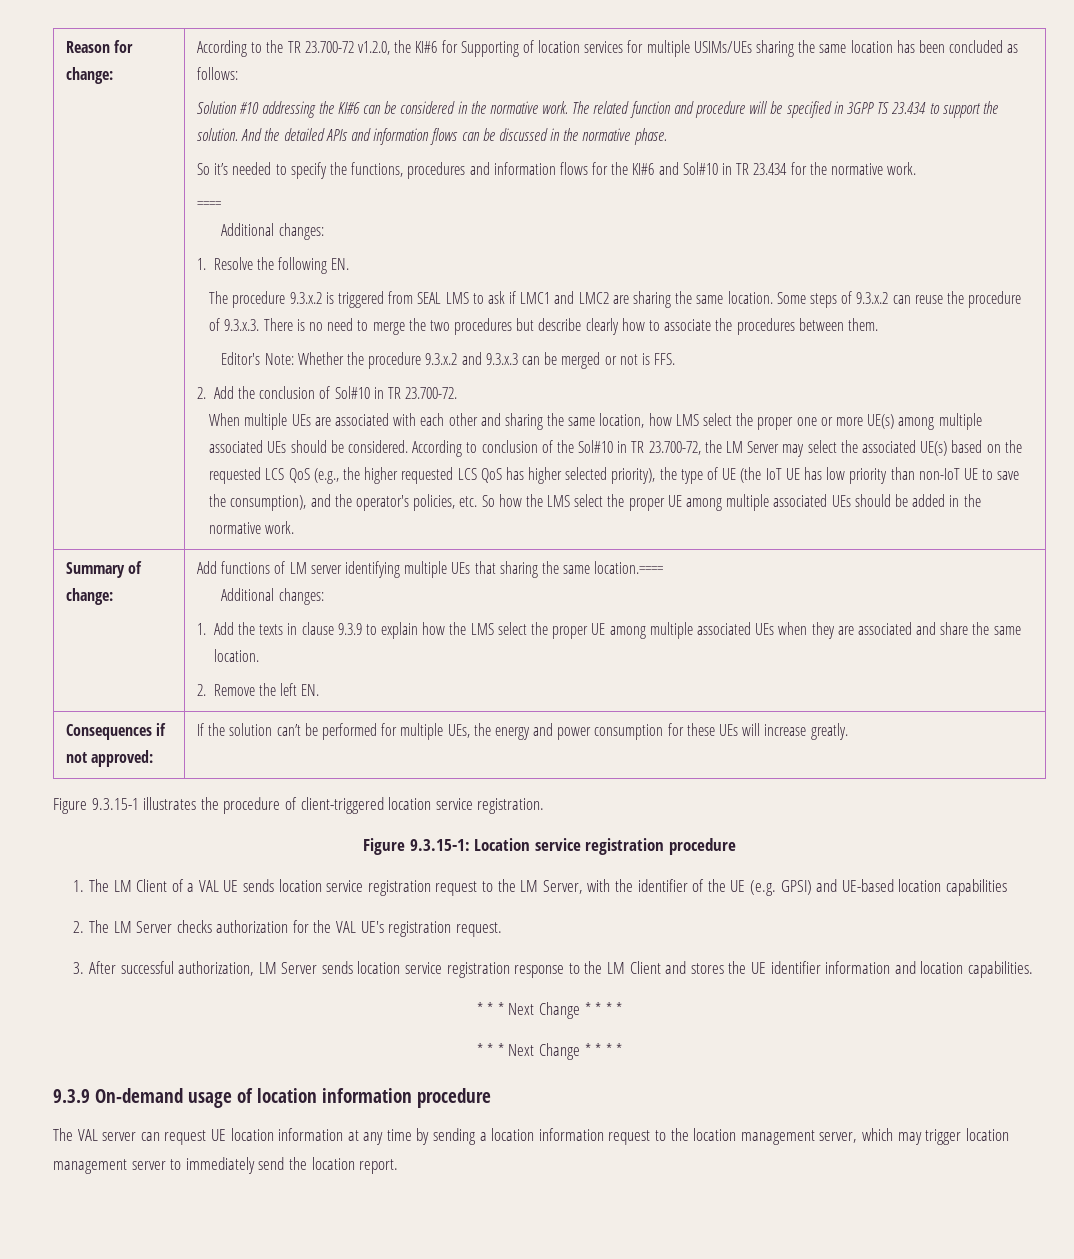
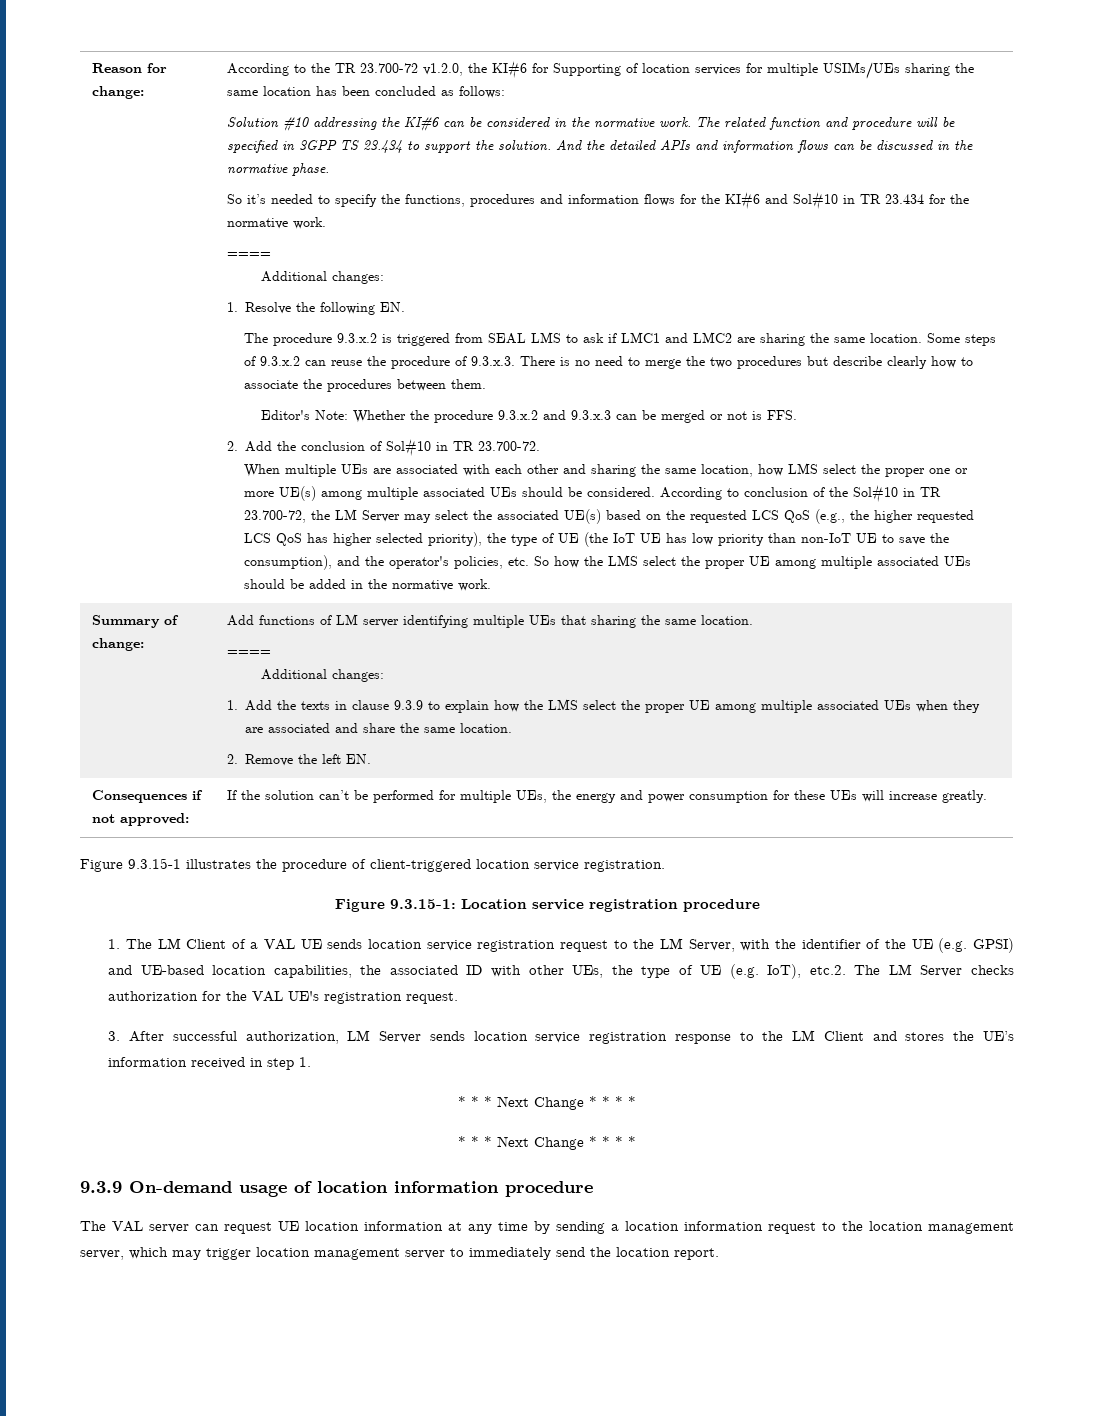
[594,561,664,574] location.==== -> [700,615,753,625] [226,650,271,656] location. // ====
[945,879,1007,896] [73,921,85,933] capabilities // 2. -> [273,964,846,979] capabilities, the associated ID with other UEs, the type of UE (e.g. IoT), etc.2.
[750,961,1033,978] UE identifier information and location capabilities. -> [983,1031,1015,1041] [108,1057,312,1070] UE’s information received in step 1.

